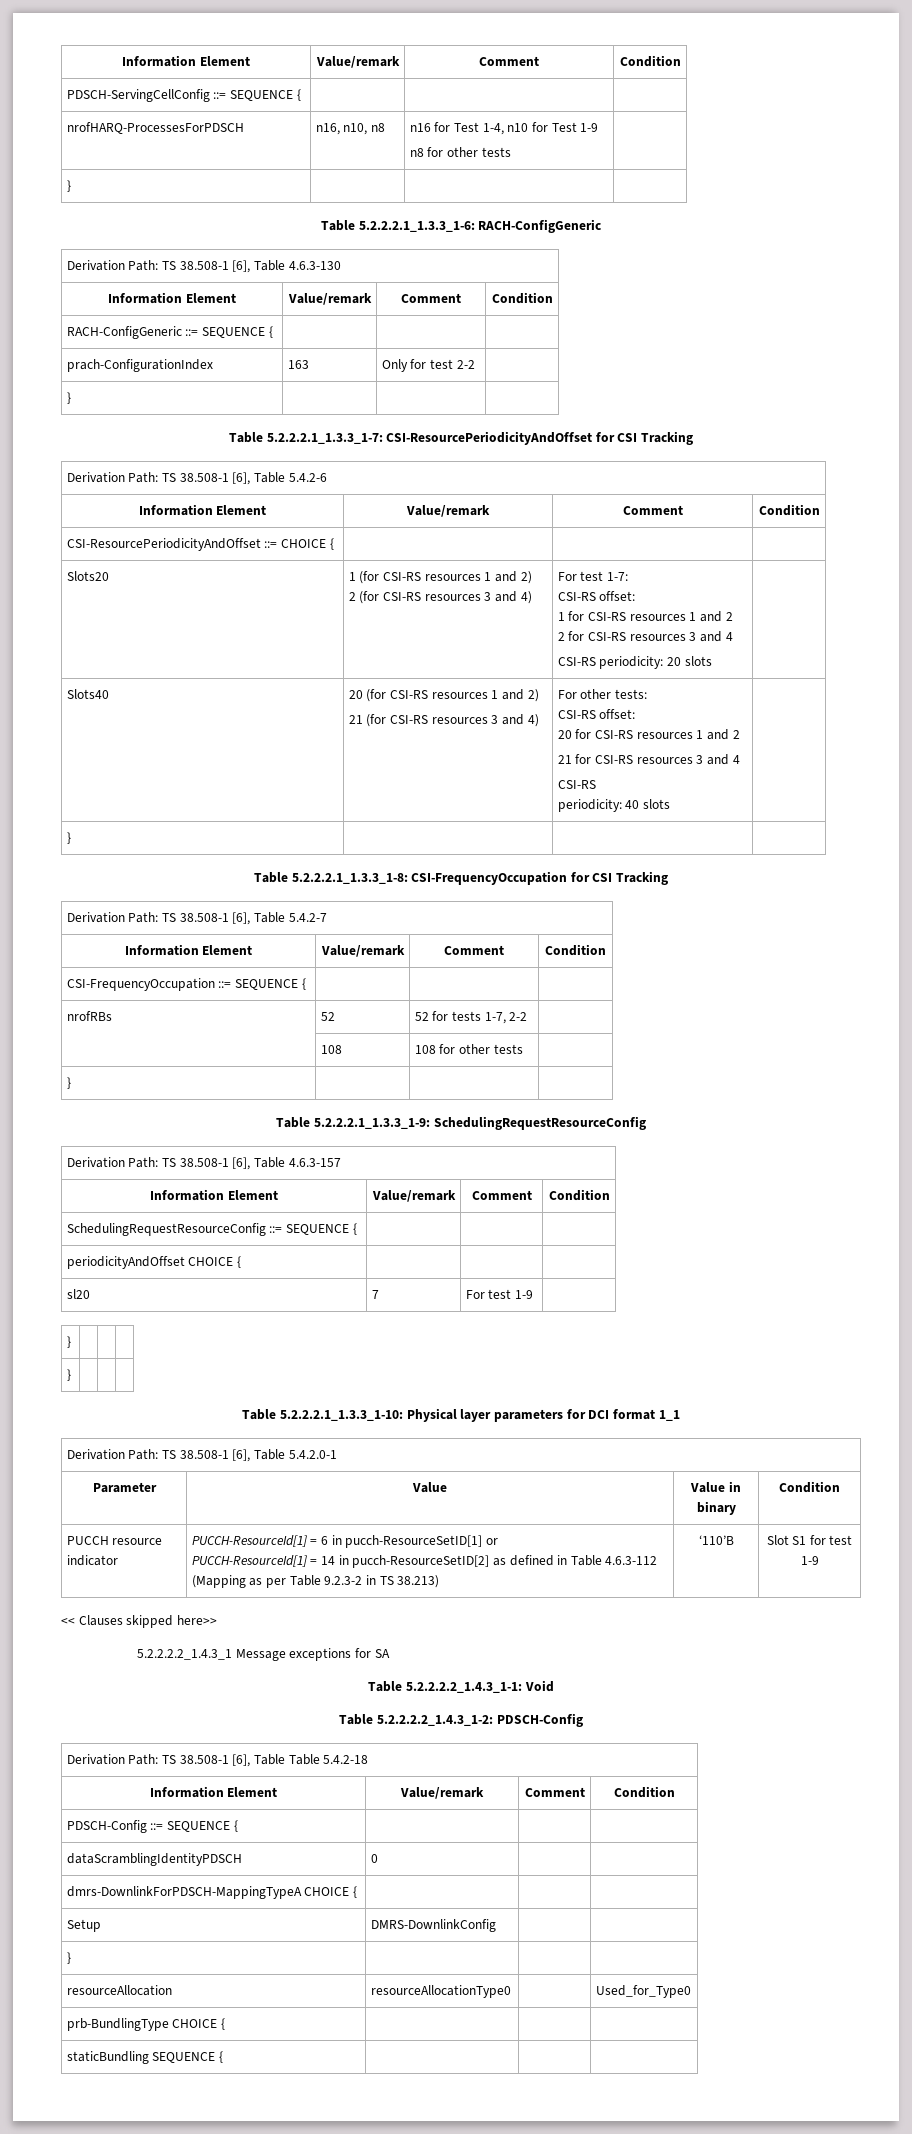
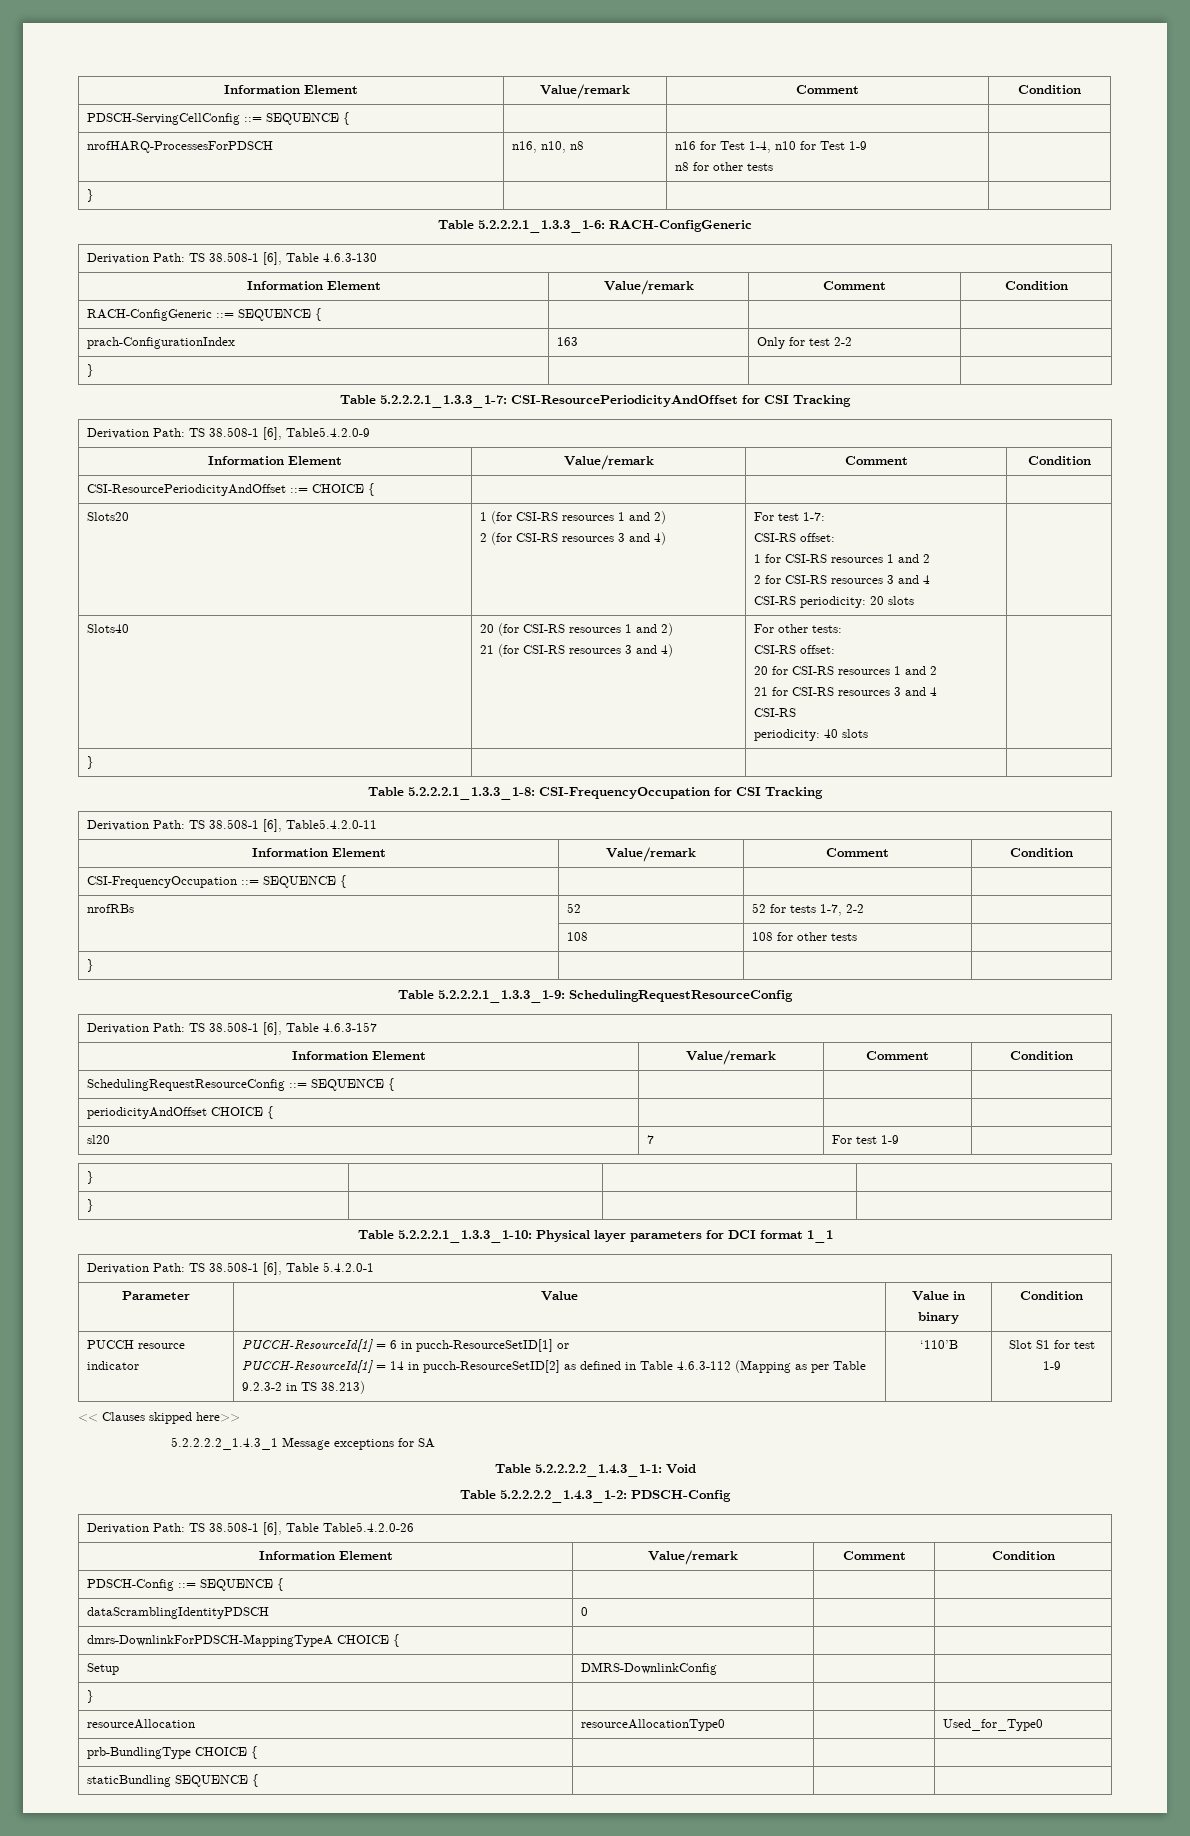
[253,472,327,483] Table 5.4.2-6 -> [285,427,370,437] Table5.4.2.0-9
[253,912,327,923] Table 5.4.2-7 -> [285,819,377,829] Table5.4.2.0-11
[288,1754,369,1765] Table 5.4.2-18 -> [322,1522,414,1532] Table5.4.2.0-26

